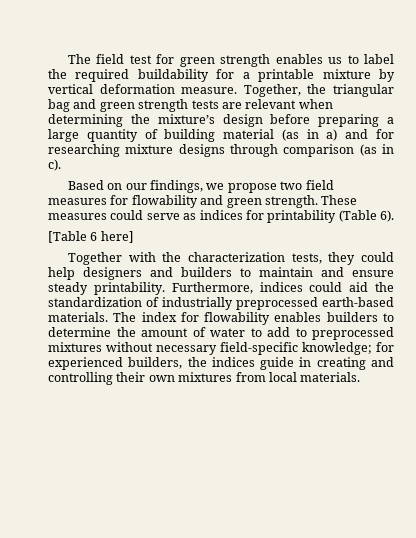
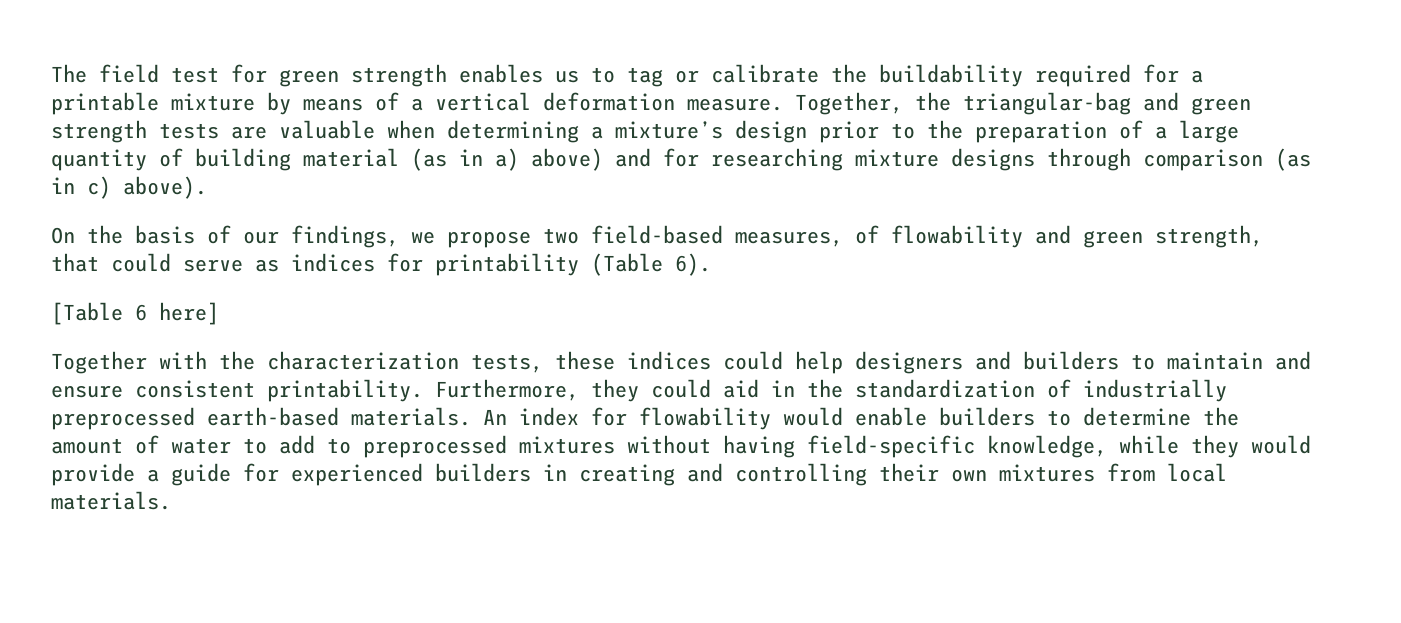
[364,54,394,64] [48,69,209,82] label the required buildability -> [627,64,1131,87] tag or calibrate the buildability required
(395, 75) none -> [303,92,423,111] means of a
[333,84,394,97] [48,99,70,112] triangular bag -> [963,92,1131,115] triangular-bag
[245,99,297,109] relevant -> [279,120,375,139] valuable
[130,114,150,124] the -> [591,126,603,139] a
[270,114,380,127] before preparing -> [819,120,1143,143] prior to the preparation of
(338, 135) none -> [531,148,603,171] above)
[48,159,61,171] [67,180,123,190] c). // Based on -> [87,176,207,199] [51,225,231,244] c) above). // On the basis of
[305,180,334,190] [48,195,358,208] [48,213,107,220] field measures for flowability and green strength. These measures -> [591,225,1263,248] [51,253,99,272] field-based measures, of flowability and green strength, that
[328,252,356,265] they -> [555,351,711,370] these indices
[48,282,88,295] steady -> [135,380,255,398] consistent
[259,282,303,292] indices -> [591,379,639,402] they
(369, 287) none -> [771,380,795,397] in
[113,312,137,322] The -> [483,409,507,425] An
[274,312,322,322] enables -> [783,407,927,426] would enable
[156,342,394,355] [48,357,295,370] necessary field-specific knowledge; for experienced builders, the indices guide -> [723,435,1311,458] [51,463,531,486] having field-specific knowledge, while they would provide a guide for experienced builders

